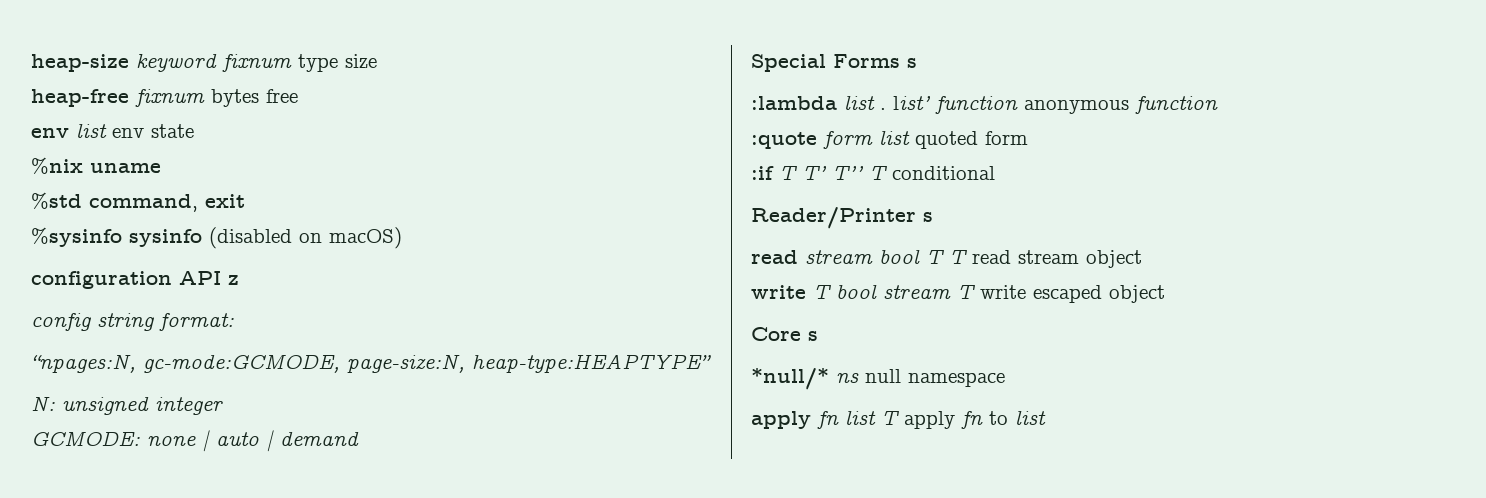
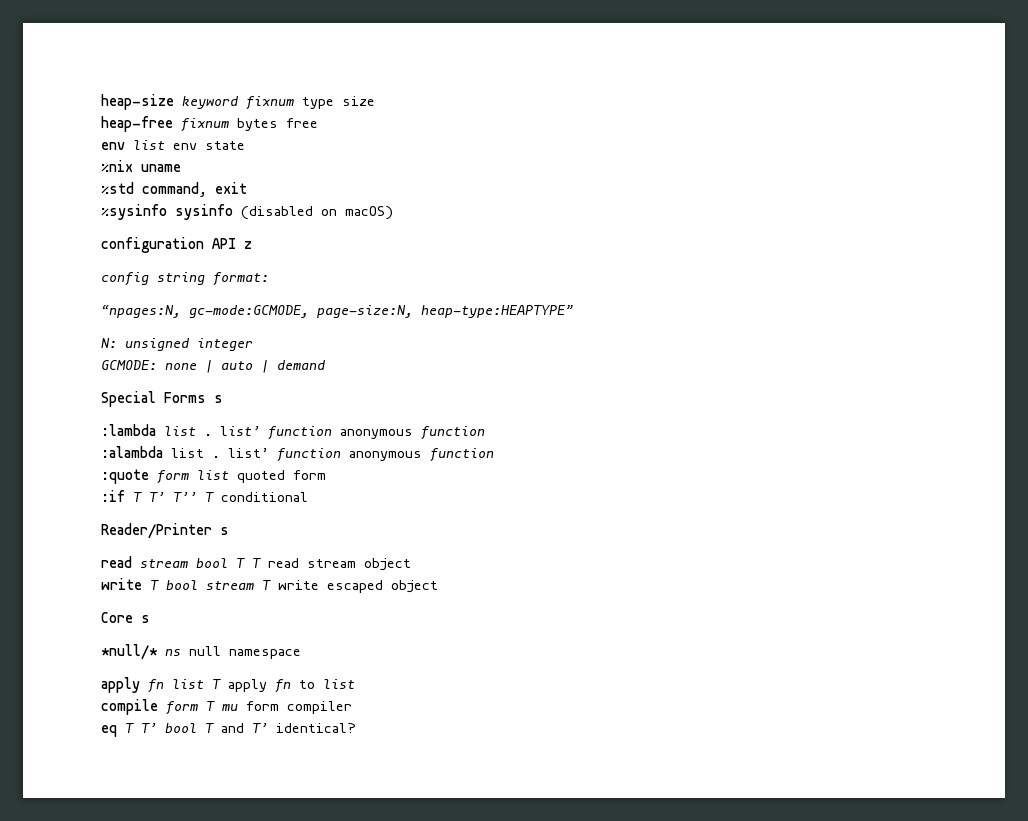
(1218, 105) none -> [101,446,494,462] // :alambda list . list’ function anonymous function
(1046, 417) none -> [101,699,352,715] [101,723,356,737] // compile form T mu form compiler // eq T T’ bool T and T’ identical?

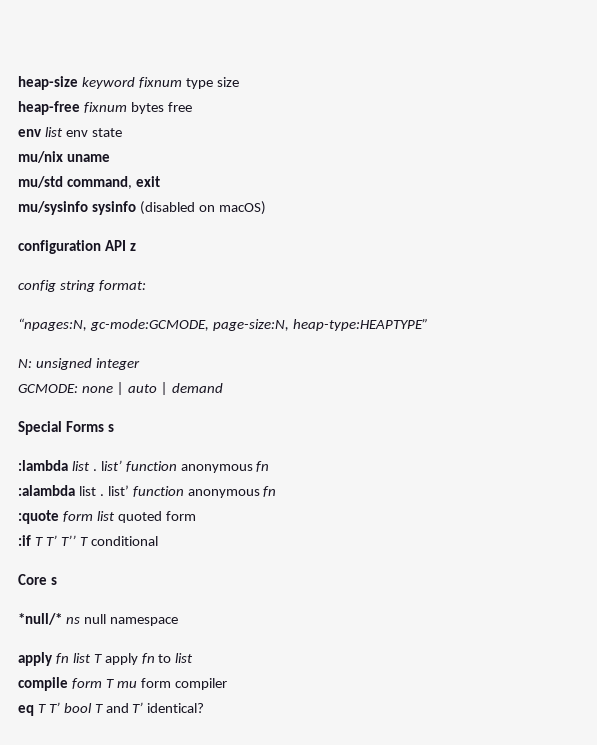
[101,160,133,172] %nix -> [18,151,63,163] mu/nix
[101,182,134,194] %std -> [18,176,63,188] mu/std
[101,204,167,220] %sysinfo -> [18,201,88,215] mu/sysinfo
[421,426,485,440] function -> [256,461,270,472] fn
[430,448,494,462] function -> [263,486,277,497] fn
[101,523,229,539] [101,556,411,571] [101,578,438,593] // Reader/Printer s // read stream bool T T read stream object // write T bool stream T write escaped object -> (158, 541) none

